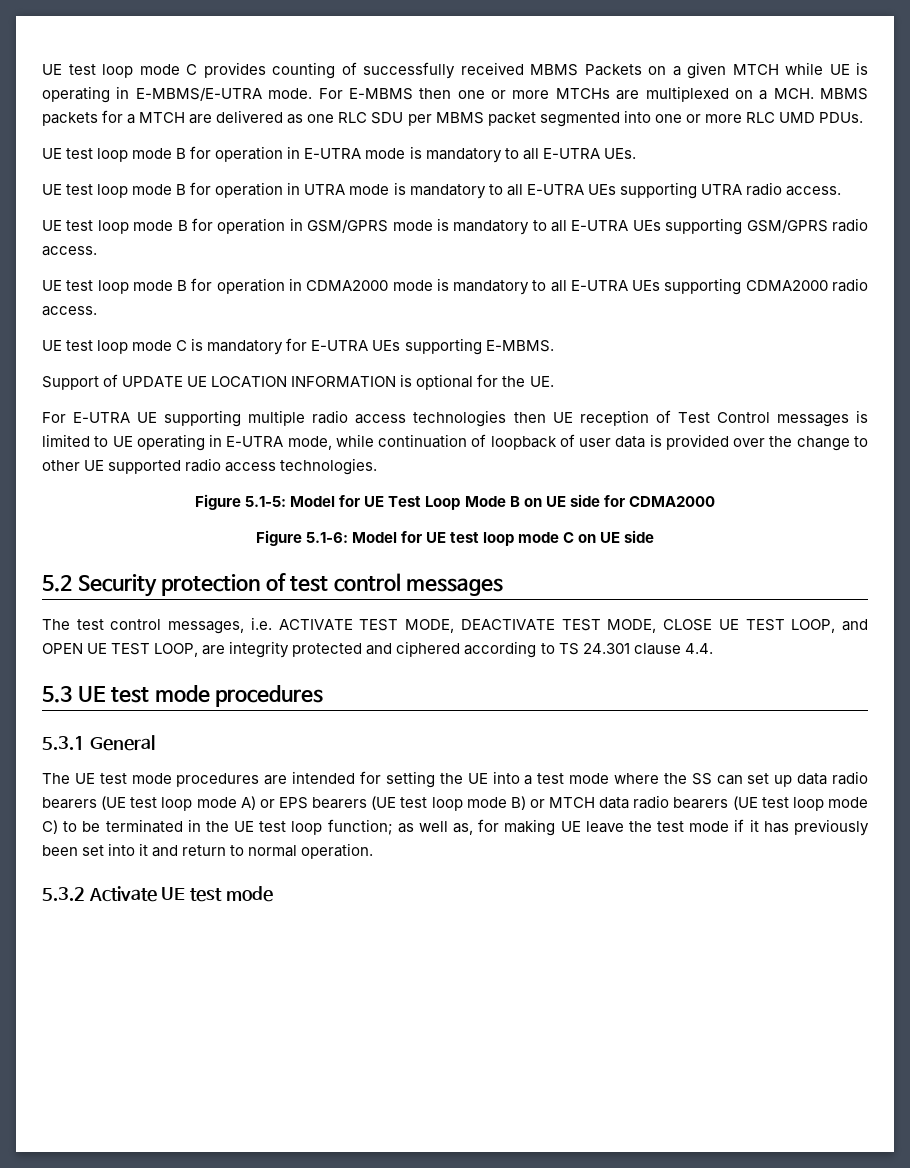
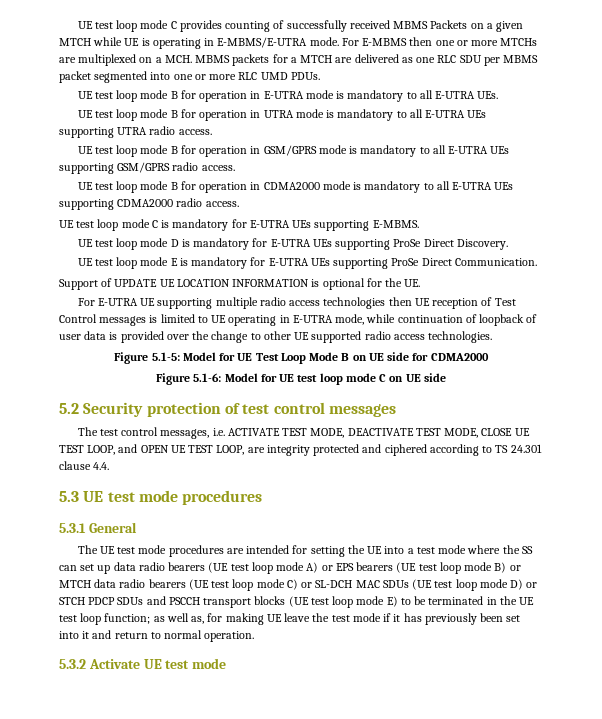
(554, 346) none -> [77,238,508,250] [77,257,537,269] // UE test loop mode D is mandatory for E-UTRA UEs supporting ProSe Direct Discovery. // UE test loop mode E is mandatory for E-UTRA UEs supporting ProSe Direct Communication.
(58, 827) none -> [301,579,538,591] [59,596,398,608] or SL-DCH MAC SDUs (UE test loop mode D) or STCH PDCP SDUs and PSCCH transport blocks (UE test loop mode E)

